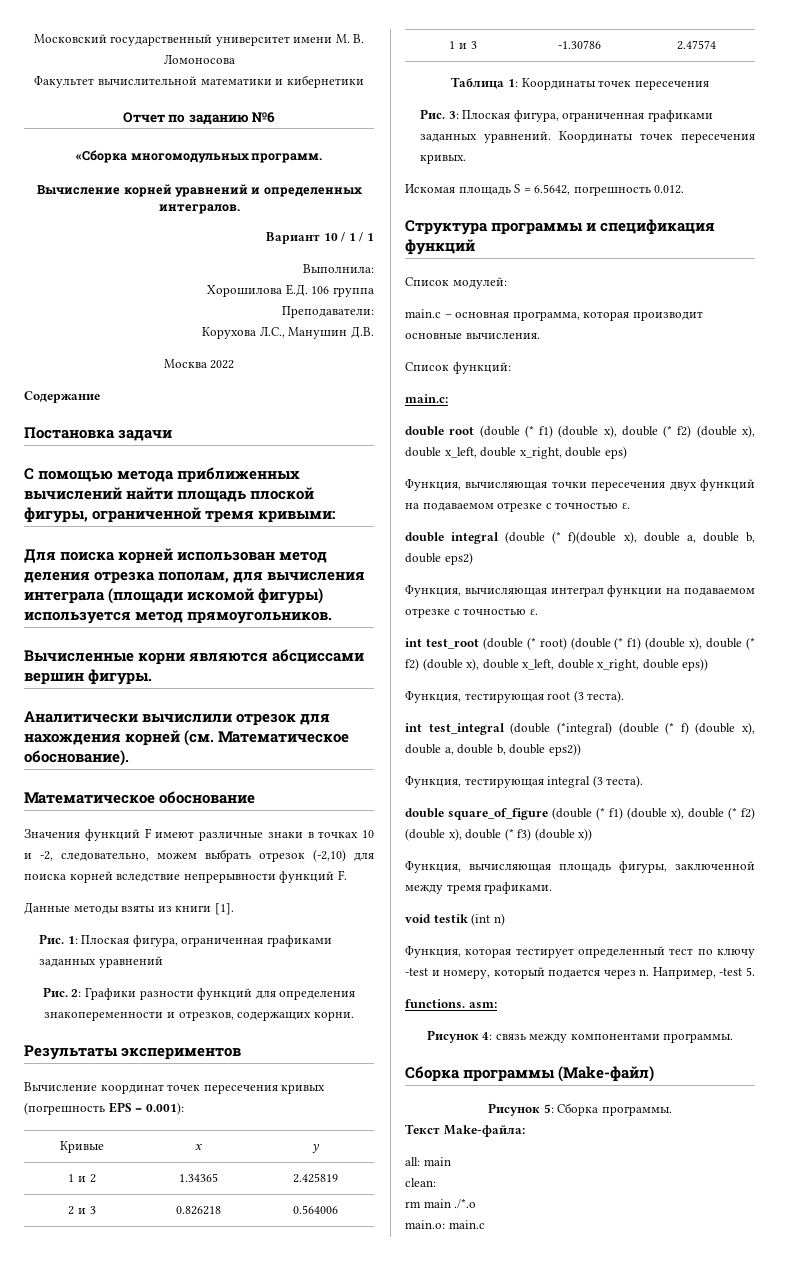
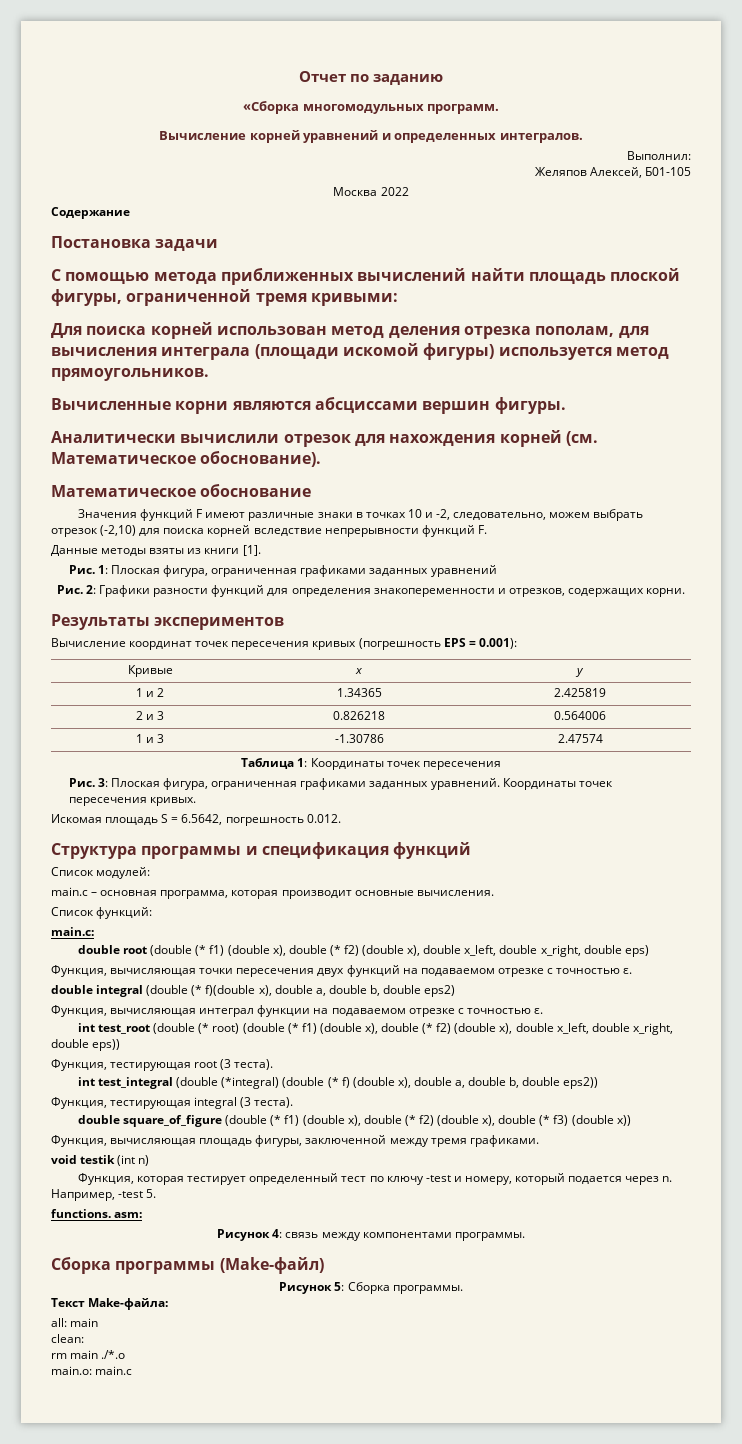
[33,34,365,46] [163,54,235,64] [34,75,364,88] Московский государственный университет имени М. В. Ломоносова // Факультет вычислительной математики и кибернетики // -> (299, 76) none
[252,112,276,123] №6 -> (443, 79) none
[266,232,374,244] [303,264,374,273] [207,284,374,297] [282,306,374,318] [202,326,374,339] Вариант 10 / 1 / 1 // Выполнила: // Хорошилова Е.Д. 106 группа // Преподаватели: // Корухова Л.С., Манушин Д.В. -> [627,151,691,160] [534,167,691,178] Выполнил: // Желяпов Алексей, Б01-105

